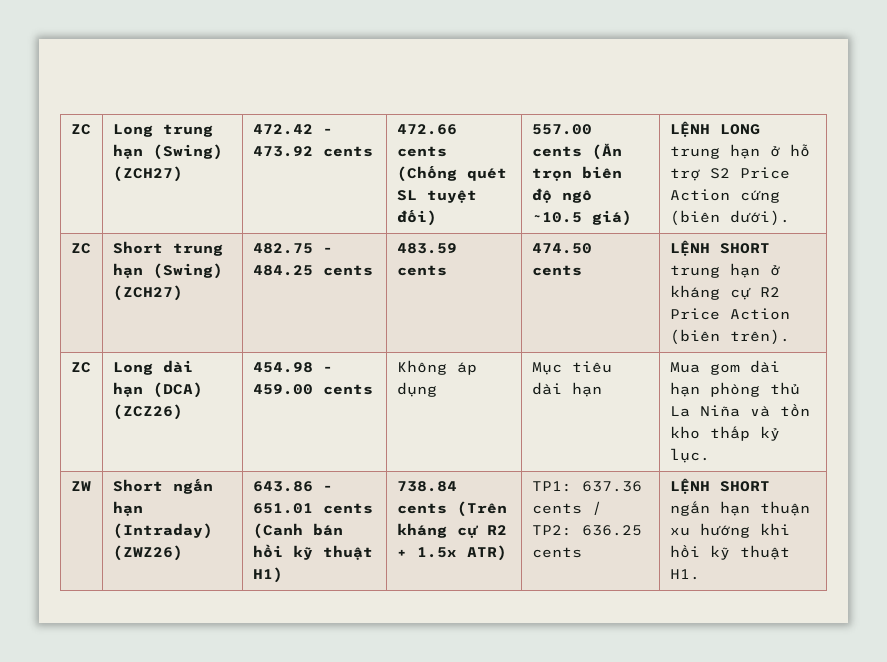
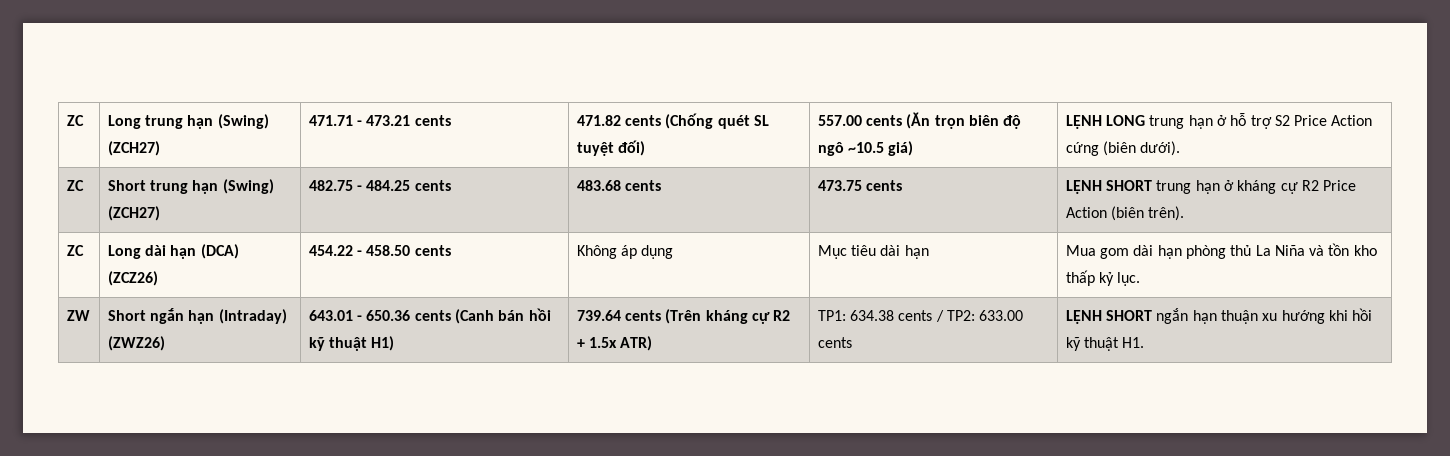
[252,124,333,135] [252,146,373,157] [396,124,457,135] 472.42 - 473.92 cents | 472.66 -> [308,115,451,126] [576,115,621,126] 471.71 - 473.21 cents | 471.82
[396,243,457,254] [396,265,447,276] [531,243,592,254] 483.59 cents | 474.50 -> [576,180,661,191] [817,180,862,191] 483.68 cents | 473.75
[252,362,333,373] [252,384,313,395] 454.98 - 459.00 -> [308,245,411,256] 454.22 - 458.50
[252,481,333,492] [252,503,313,514] 643.86 - 651.01 -> [308,310,411,321] 643.01 - 650.36
[396,481,457,492] 738.84 -> [576,310,621,321] 739.64
[581,481,642,492] 637.36 -> [849,310,894,321] 634.38
[581,525,642,536] 636.25 -> [979,310,1024,321] 633.00

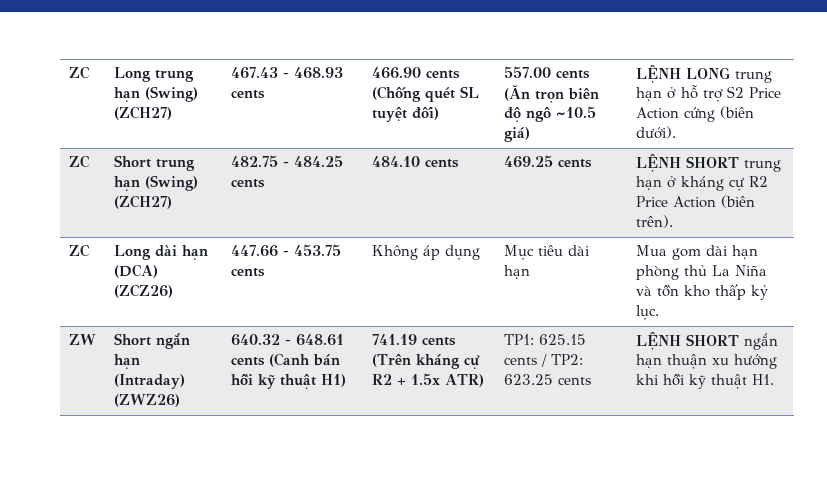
[308,115,451,126] [576,115,621,126] 471.71 - 473.21 cents | 471.82 -> [230,67,343,79] [230,90,265,99] [371,67,421,79] 467.43 - 468.93 cents | 466.90
[576,180,661,191] [817,180,862,191] 483.68 cents | 473.75 -> [371,156,459,168] [503,155,553,168] 484.10 cents | 469.25
[308,245,411,256] 454.22 - 458.50 -> [230,244,341,257] 447.66 - 453.75
[308,310,411,321] 643.01 - 650.36 -> [230,334,344,346] 640.32 - 648.61
[576,310,621,321] 739.64 -> [371,334,417,345] 741.19
[849,310,894,321] 634.38 -> [538,334,586,345] 625.15
[979,310,1024,321] 633.00 -> [503,374,553,385] 623.25

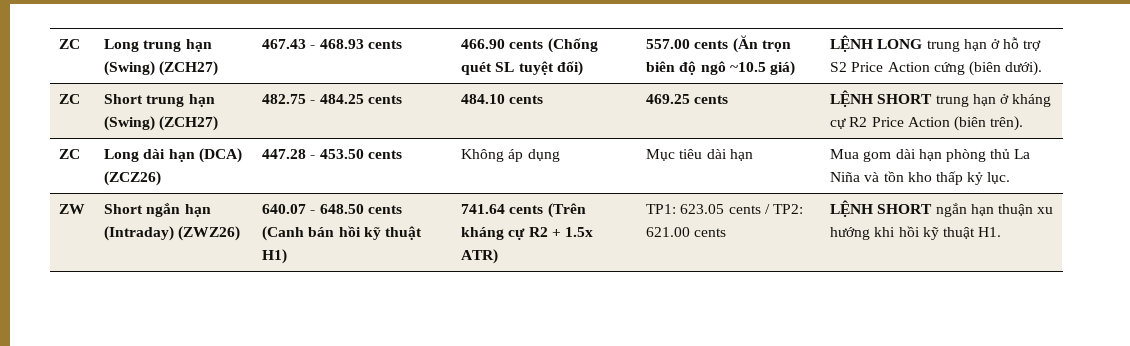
[230,244,341,257] 447.66 - 453.75 -> [262,149,364,159] 447.28 - 453.50
[230,334,344,346] 640.32 - 648.61 -> [262,204,364,214] 640.07 - 648.50
[371,334,417,345] 741.19 -> [461,204,506,214] 741.64
[538,334,586,345] 625.15 -> [680,204,725,214] 623.05
[503,374,553,385] 623.25 -> [646,227,691,237] 621.00

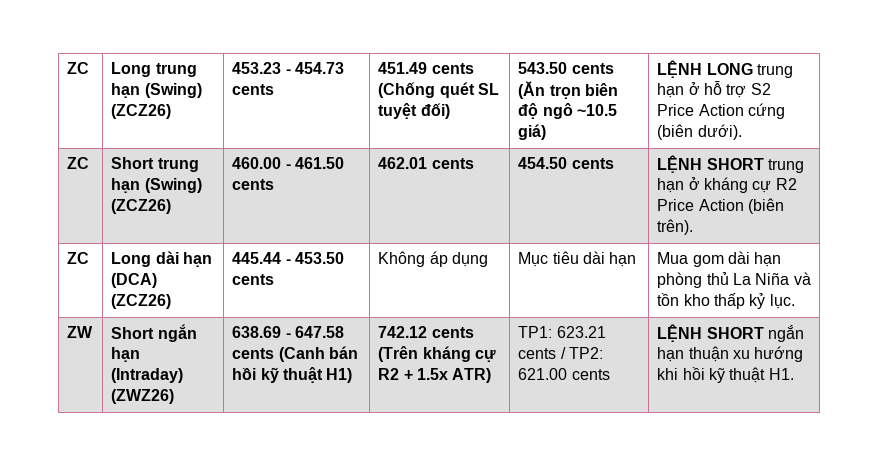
[159,61,219,76] [262,39,402,49] [461,39,506,49] (ZCH27) | 467.43 - 468.93 cents | 466.90 -> [111,104,172,119] [232,62,344,74] [232,84,275,95] [378,62,428,74] (ZCZ26) | 453.23 - 454.73 cents | 451.49
[646,39,691,49] 557.00 -> [518,62,568,74] 543.50
[159,116,219,131] [262,94,402,104] [461,94,544,104] [646,94,691,104] (ZCH27) | 482.75 - 484.25 cents | 484.10 cents | 469.25 -> [111,199,172,214] [232,157,344,169] [232,179,275,190] [378,157,474,169] [518,157,568,169] (ZCZ26) | 460.00 - 461.50 cents | 462.01 cents | 454.50
[262,149,307,159] 447.28 -> [232,252,282,264] 445.44
[262,204,364,214] 640.07 - 648.50 -> [232,326,344,338] 638.69 - 647.58
[461,204,506,214] 741.64 -> [378,326,428,338] 742.12
[680,204,725,214] 623.05 -> [556,326,606,338] 623.21

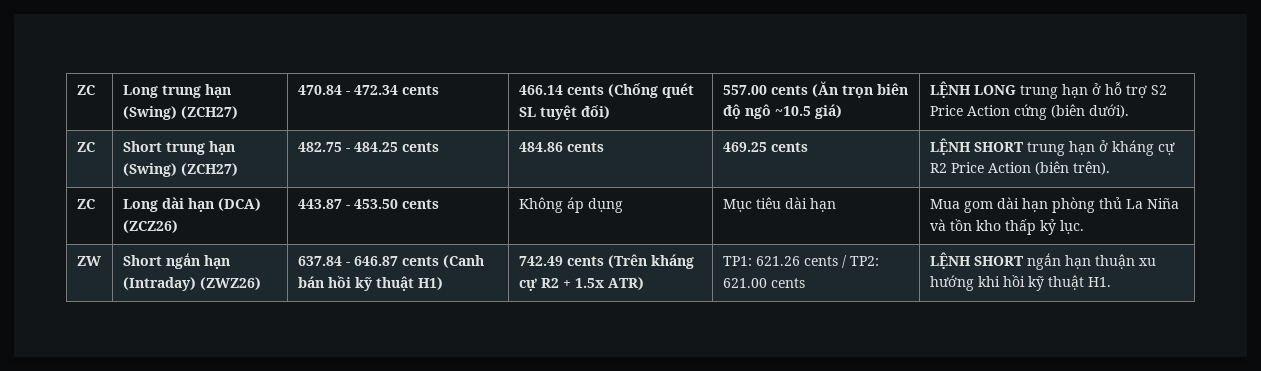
[111,104,172,119] [232,62,344,74] [232,84,275,95] [378,62,428,74] (ZCZ26) | 453.23 - 454.73 cents | 451.49 -> [180,106,238,119] [297,85,439,95] [518,85,563,95] (ZCH27) | 470.84 - 472.34 cents | 466.14
[518,62,568,74] 543.50 -> [722,85,767,95] 557.00
[111,199,172,214] [232,157,344,169] [232,179,275,190] [378,157,474,169] [518,157,568,169] (ZCZ26) | 460.00 - 461.50 cents | 462.01 cents | 454.50 -> [180,163,238,176] [297,142,439,152] [518,142,604,152] [722,142,767,152] (ZCH27) | 482.75 - 484.25 cents | 484.86 cents | 469.25
[232,252,282,264] 445.44 -> [297,199,342,209] 443.87
[232,326,344,338] 638.69 - 647.58 -> [297,256,398,266] 637.84 - 646.87
[378,326,428,338] 742.12 -> [518,256,563,266] 742.49
[556,326,606,338] 623.21 -> [755,256,800,266] 621.26

